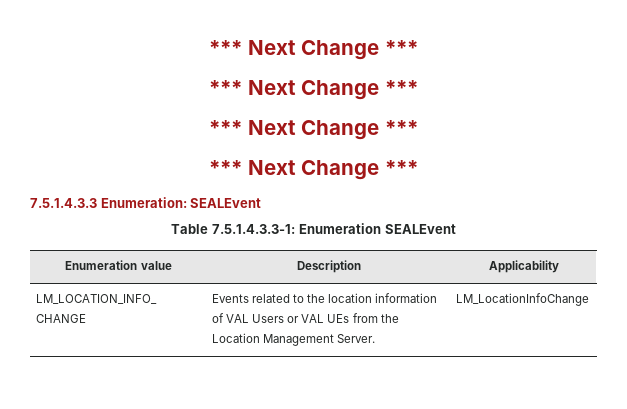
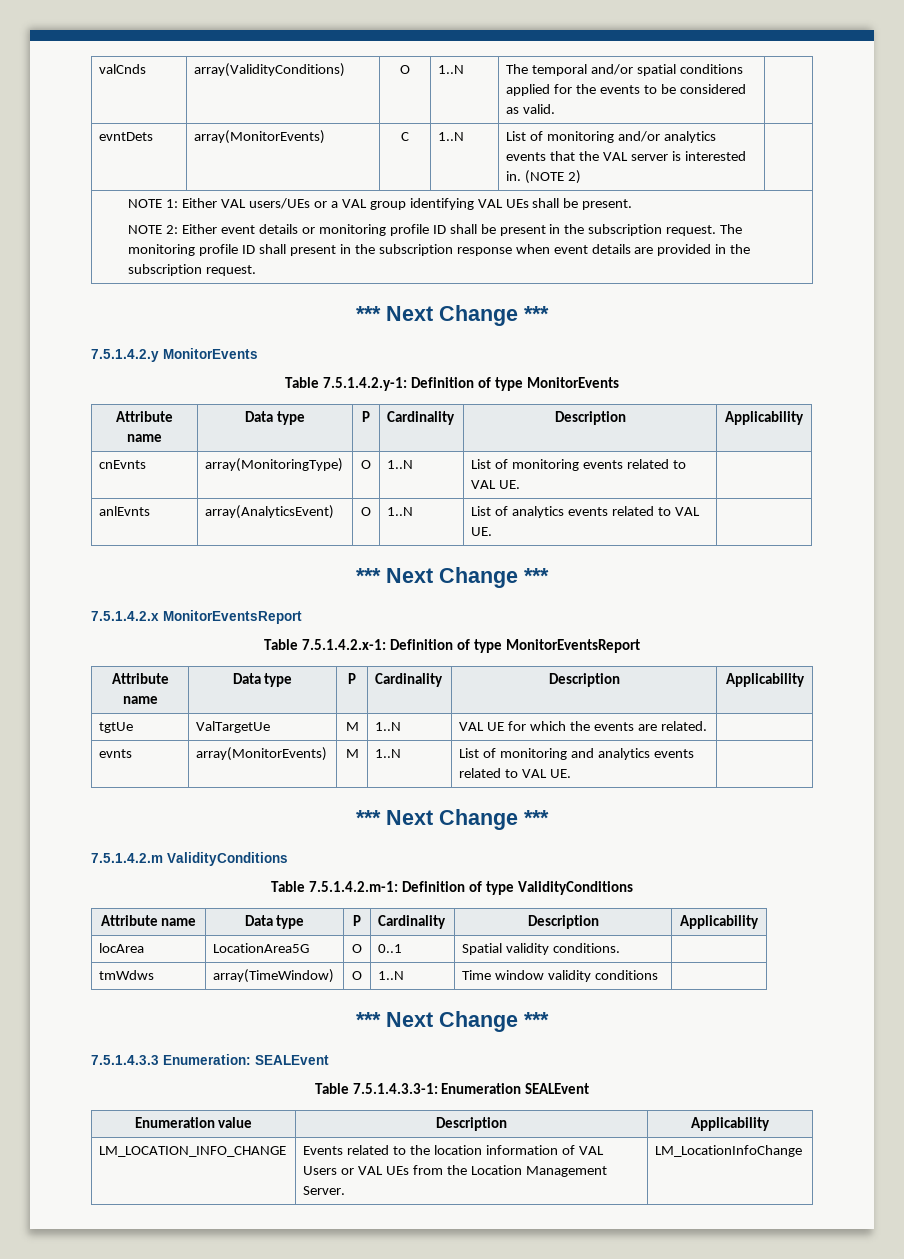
[209,40,418,60] [209,80,418,100] [209,120,418,140] *** Next Change *** // *** Next Change *** // *** Next Change *** -> [99,64,147,74] [194,63,346,77] [400,65,410,74] [438,65,465,74] [506,64,743,76] [506,84,746,96] [506,104,556,114] [99,132,154,141] [194,130,326,144] [401,132,409,141] [438,132,465,141] [506,131,716,143] [506,151,746,161] [506,170,581,184] [128,198,633,210] [128,224,743,236] [128,244,751,256] [128,264,257,276] [356,305,549,326] [91,348,258,362] [285,377,619,391] [116,411,173,422] [127,434,162,442] [245,411,305,425] [362,411,370,422] [387,411,456,425] [554,411,626,425] [725,411,804,425] [99,460,147,469] [205,458,344,472] [361,460,371,469] [387,460,414,469] [471,459,686,471] [471,480,521,489] [99,506,151,516] [205,505,335,519] [361,507,371,516] [387,507,414,516] [471,506,700,518] [471,527,493,536] [356,567,549,588] [91,610,302,624] [264,639,640,653] [111,673,169,684] [122,696,158,704] [232,673,293,687] [348,673,356,684] [375,673,444,687] [548,673,620,687] [725,673,805,687] [99,722,134,733] [196,721,271,733] [345,722,359,731] [375,722,402,731] [459,721,707,731] [99,749,133,758] [196,747,328,761] [345,749,359,758] [375,749,402,758] [459,748,694,760] [459,768,571,778] [356,809,549,830] [91,852,288,866] [271,881,633,895] [100,915,197,926] [244,915,305,929] [353,915,361,926] [378,915,447,929] [527,915,599,929] [680,915,759,929] [99,943,145,953] [213,943,310,953] [352,944,362,953] [378,944,403,953] [462,943,620,955] [99,970,155,980] [213,969,335,983] [352,971,362,980] [378,971,405,980] [462,970,658,982] valCnds | array(ValidityConditions) | O | 1..N | The temporal and/or spatial conditions applied for the events to be considered as valid. | // evntDets | array(MonitorEvents) | C | 1..N | List of monitoring and/or analytics events that the VAL server is interested in. (NOTE 2) | // NOTE 1: Either VAL users/UEs or a VAL group identifying VAL UEs shall be present. // NOTE 2: Either event details or monitoring profile ID shall be present in the subscription request. The monitoring profile ID shall present in the subscription response when event details are provided in the subscription request. // *** Next Change *** // 7.5.1.4.2.y MonitorEvents // Table 7.5.1.4.2.y-1: Definition of type MonitorEvents // Attribute name | Data type | P | Cardinality | Description | Applicability // cnEvnts | array(MonitoringType) | O | 1..N | List of monitoring events related to VAL UE. | // anlEvnts | array(AnalyticsEvent) | O | 1..N | List of analytics events related to VAL UE. | // *** Next Change *** // 7.5.1.4.2.x MonitorEventsReport // Table 7.5.1.4.2.x-1: Definition of type MonitorEventsReport // Attribute name | Data type | P | Cardinality | Description | Applicability // tgtUe | ValTargetUe | M | 1..N | VAL UE for which the events are related. | // evnts | array(MonitorEvents) | M | 1..N | List of monitoring and analytics events related to VAL UE. | // *** Next Change *** // 7.5.1.4.2.m ValidityConditions // Table 7.5.1.4.2.m-1: Definition of type ValidityConditions // Attribute name | Data type | P | Cardinality | Description | Applicability // locArea | LocationArea5G | O | 0..1 | Spatial validity conditions. | // tmWdws | array(TimeWindow) | O | 1..N | Time window validity conditions |

